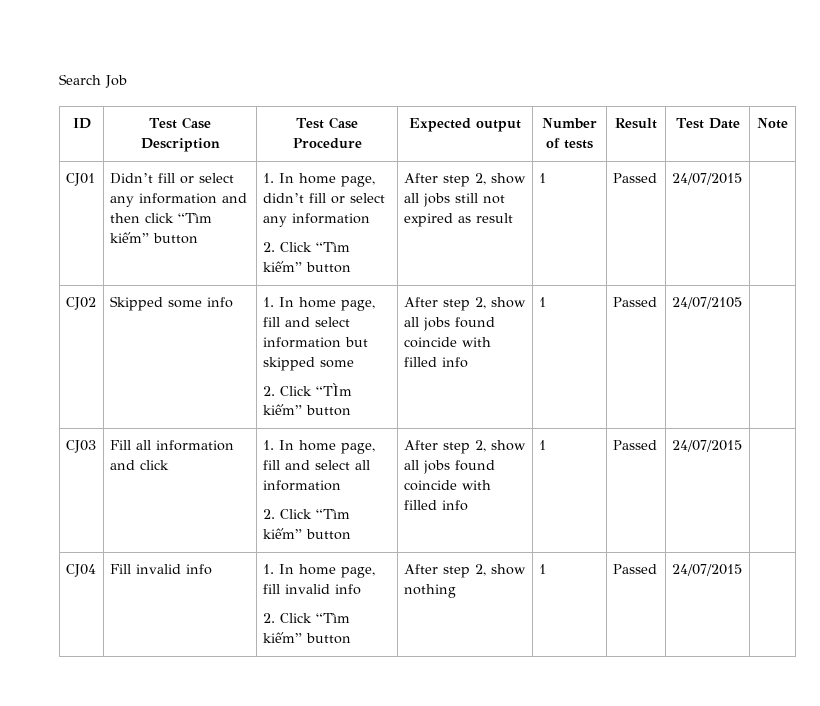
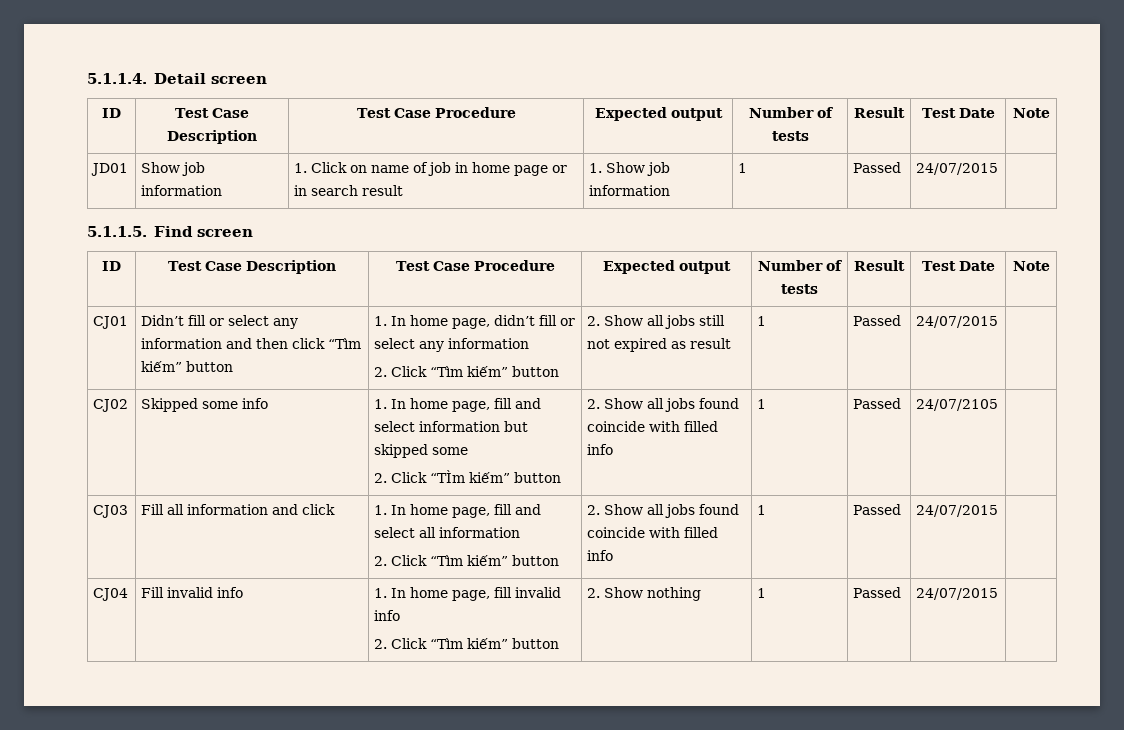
[59,74,127,88] Search Job -> [87,73,267,84] [102,108,121,118] [175,108,249,118] [167,130,257,144] [356,107,516,118] [594,107,723,121] [748,107,833,118] [771,131,809,141] [854,107,905,118] [921,108,995,118] [1012,108,1050,118] [91,163,129,176] [141,162,206,176] [141,185,223,196] [294,162,568,176] [294,185,404,196] [589,162,671,176] [589,185,671,196] [738,163,748,173] [853,162,902,173] [916,163,999,175] [87,226,253,237] 5.1.1.4. Detail screen // ID | Test Case Description | Test Case Procedure | Expected output | Number of tests | Result | Test Date | Note // JD01 | Show job information | 1. Click on name of job in home page or in search result | 1. Show job information | 1 | Passed | 24/07/2015 | // 5.1.1.5. Find screen
[403,173,526,187] After step 2, show -> [587,315,644,326] 2. Show
[403,297,526,311] After step 2, show -> [587,398,644,409] 2. Show
[403,440,526,454] After step 2, show -> [587,504,644,515] 2. Show
[403,564,526,578] After step 2, show -> [587,587,644,598] 2. Show

